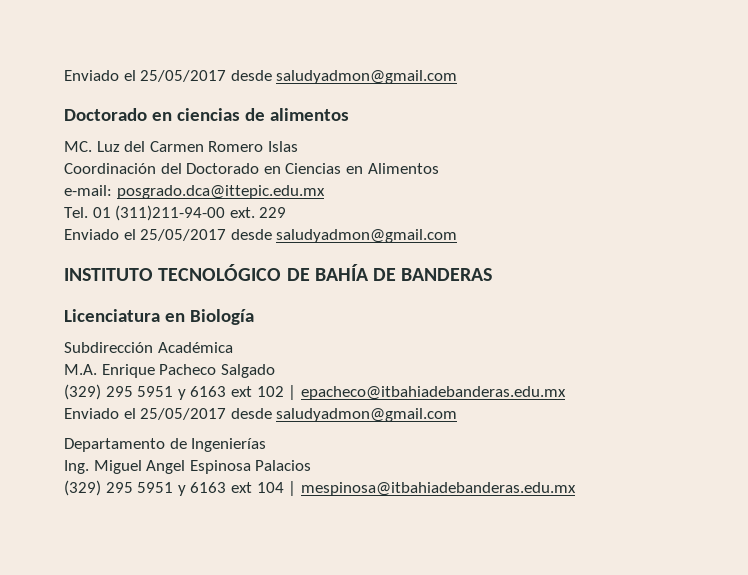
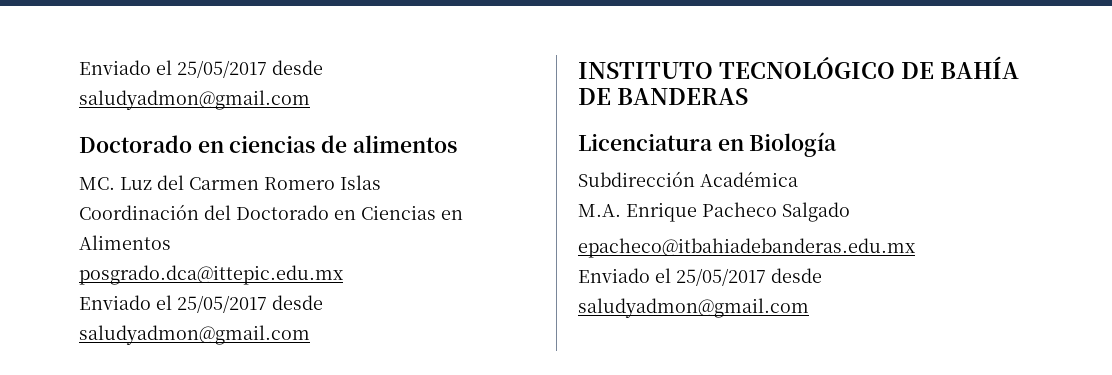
[64,185,112,196] e-mail: -> (171, 242) none
[64,205,287,221] // Tel. 01 (311)211-94-00 ext. 229 -> (343, 275) none
[64,384,297,400] (329) 295 5951 y 6163 ext 102 | -> (850, 212) none
[64,438,267,452] [64,460,312,474] [64,480,576,496] // Departamento de Ingenierías // Ing. Miguel Angel Espinosa Palacios // (329) 295 5951 y 6163 ext 104 | mespinosa@itbahiadebanderas.edu.mx -> (809, 308) none

